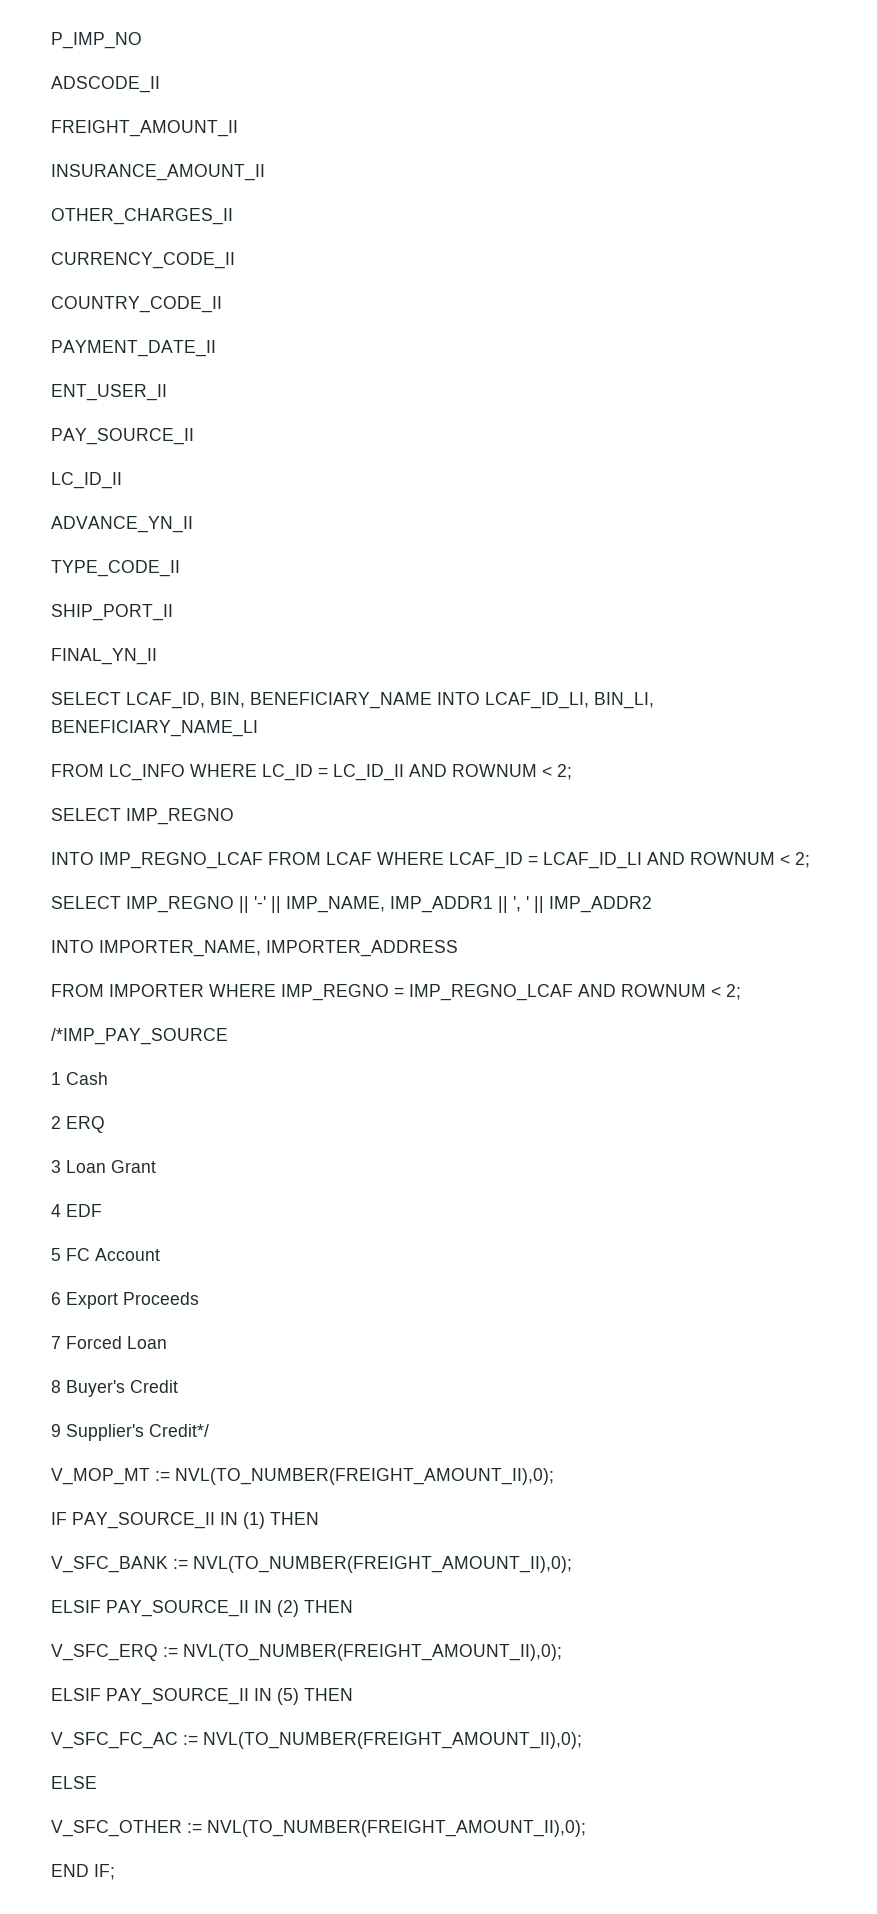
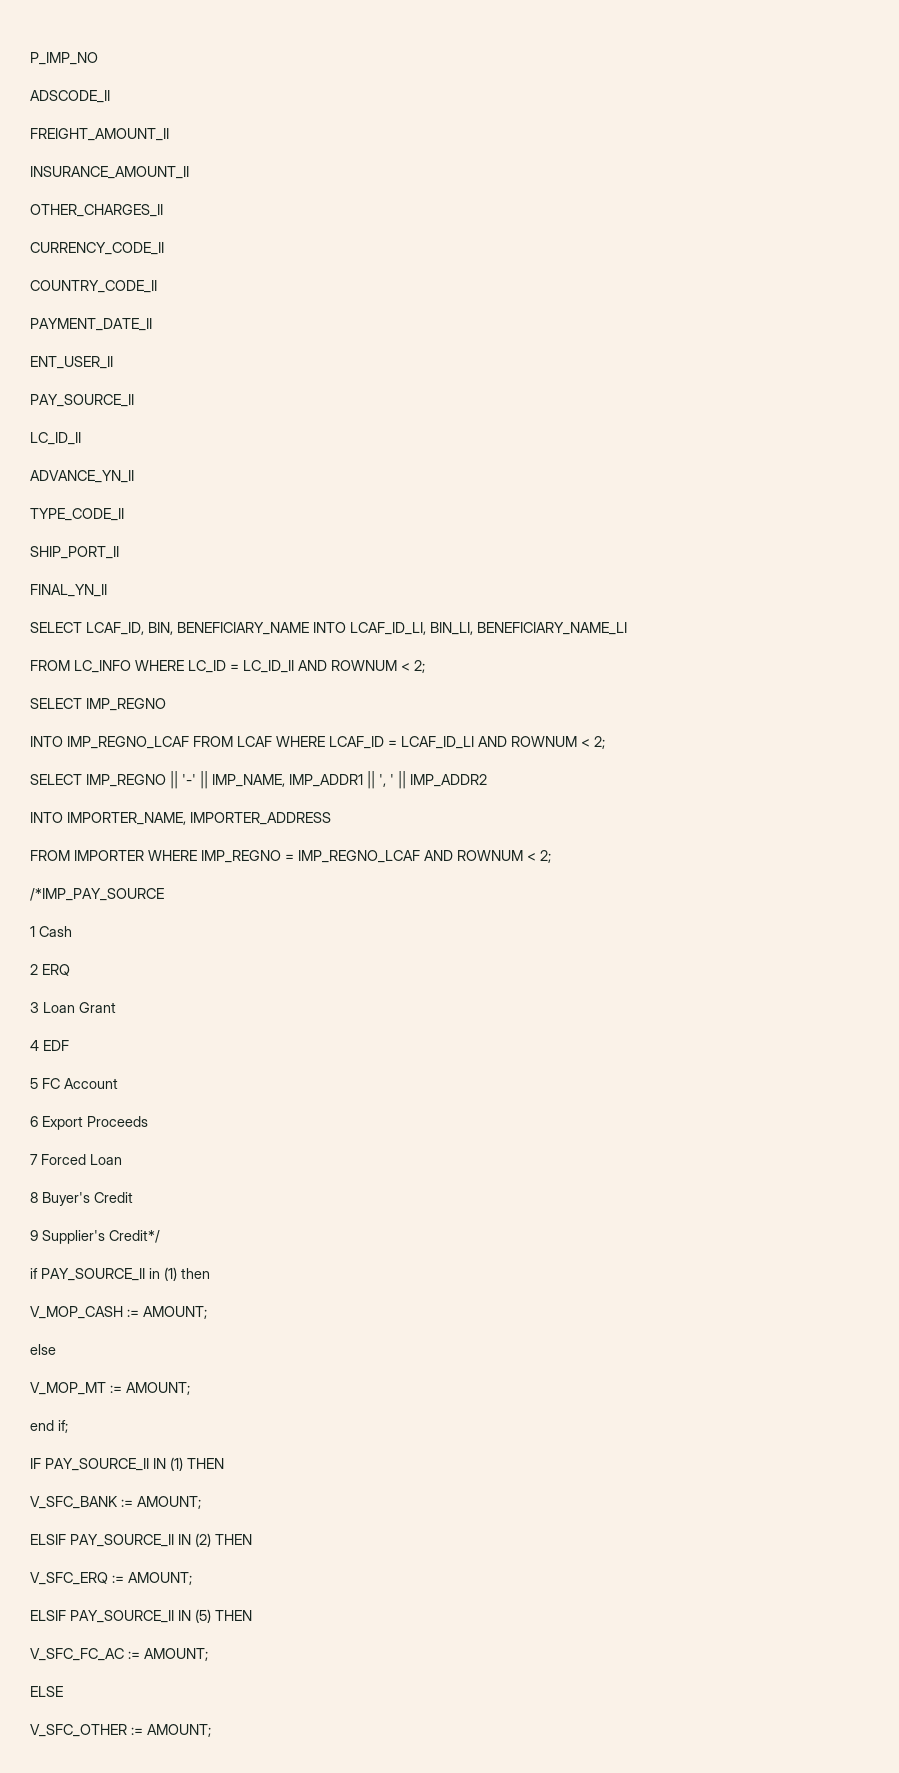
(209, 1430) none -> [30,1267,210,1281] [30,1306,207,1319] [30,1344,56,1355] // if PAY_SOURCE_II in (1) then // V_MOP_CASH := AMOUNT; // else
[175,1468,554,1485] NVL(TO_NUMBER(FREIGHT_AMOUNT_II),0); -> [126,1382,190,1395] [30,1420,68,1433] AMOUNT; // end if;
[193,1556,572,1573] NVL(TO_NUMBER(FREIGHT_AMOUNT_II),0); -> [137,1496,201,1509] AMOUNT;
[183,1644,562,1661] NVL(TO_NUMBER(FREIGHT_AMOUNT_II),0); -> [128,1572,192,1585] AMOUNT;
[203,1732,582,1749] NVL(TO_NUMBER(FREIGHT_AMOUNT_II),0); -> [144,1648,208,1661] AMOUNT;
[207,1820,586,1837] [51,1864,115,1880] NVL(TO_NUMBER(FREIGHT_AMOUNT_II),0); // END IF; -> [147,1724,211,1737] AMOUNT;

